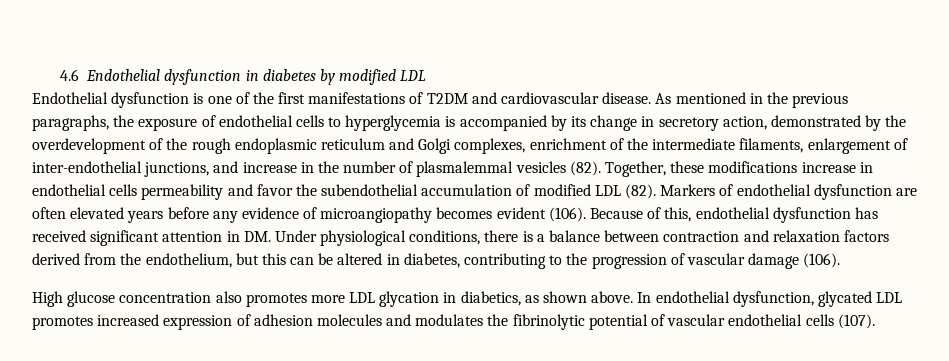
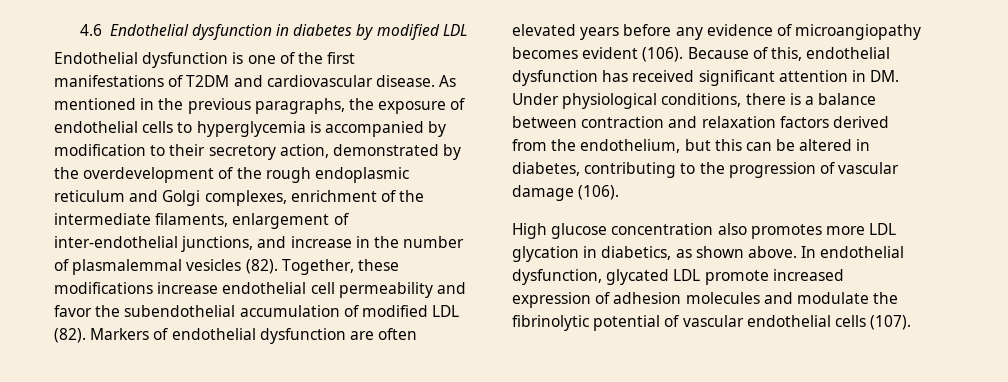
[571,115,655,131] its change in -> [54,144,206,156] modification to their
[859,162,873,173] [32,184,138,196] in endothelial cells -> [222,282,335,294] endothelial cell
[32,316,93,330] promotes -> [704,270,769,285] promote
[415,314,484,326] modulates -> [796,292,869,304] modulate

